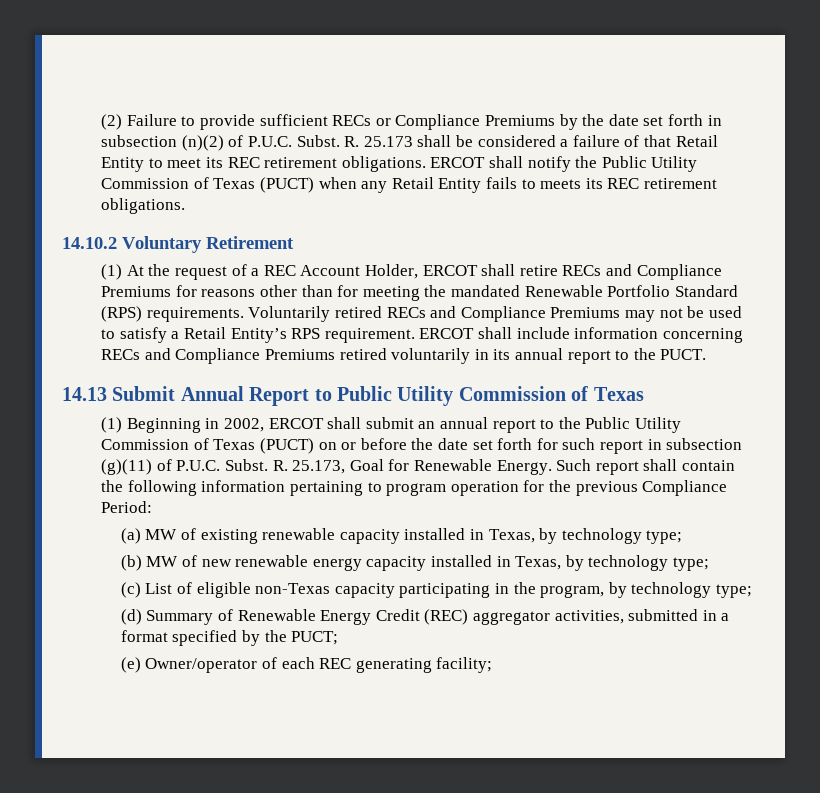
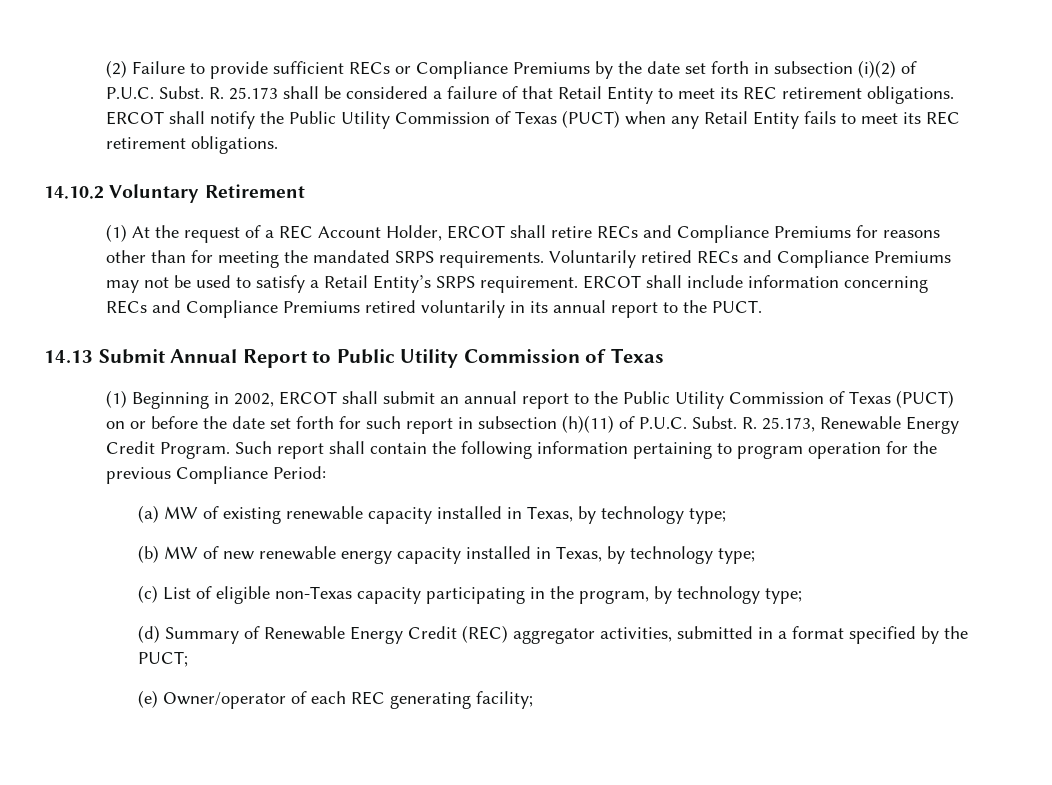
[181,135,224,151] (n)(2) -> [858,60,897,78] (i)(2)
[540,179,582,189] meets -> [861,113,899,124] meet
[524,285,738,297] [101,306,143,322] Renewable Portfolio Standard (RPS) -> [395,251,435,263] SRPS
[291,328,321,339] RPS -> [436,276,476,288] SRPS
[101,459,153,475] (g)(11) -> [562,415,615,433] (h)(11)
[349,459,552,475] Goal for Renewable Energy. -> [820,416,960,434] [106,441,231,459] Renewable Energy Credit Program.

